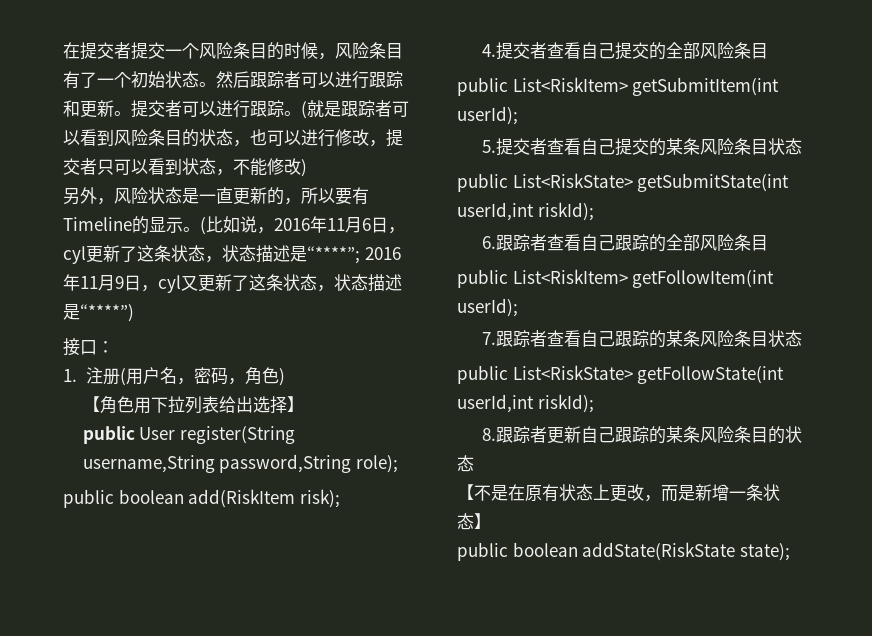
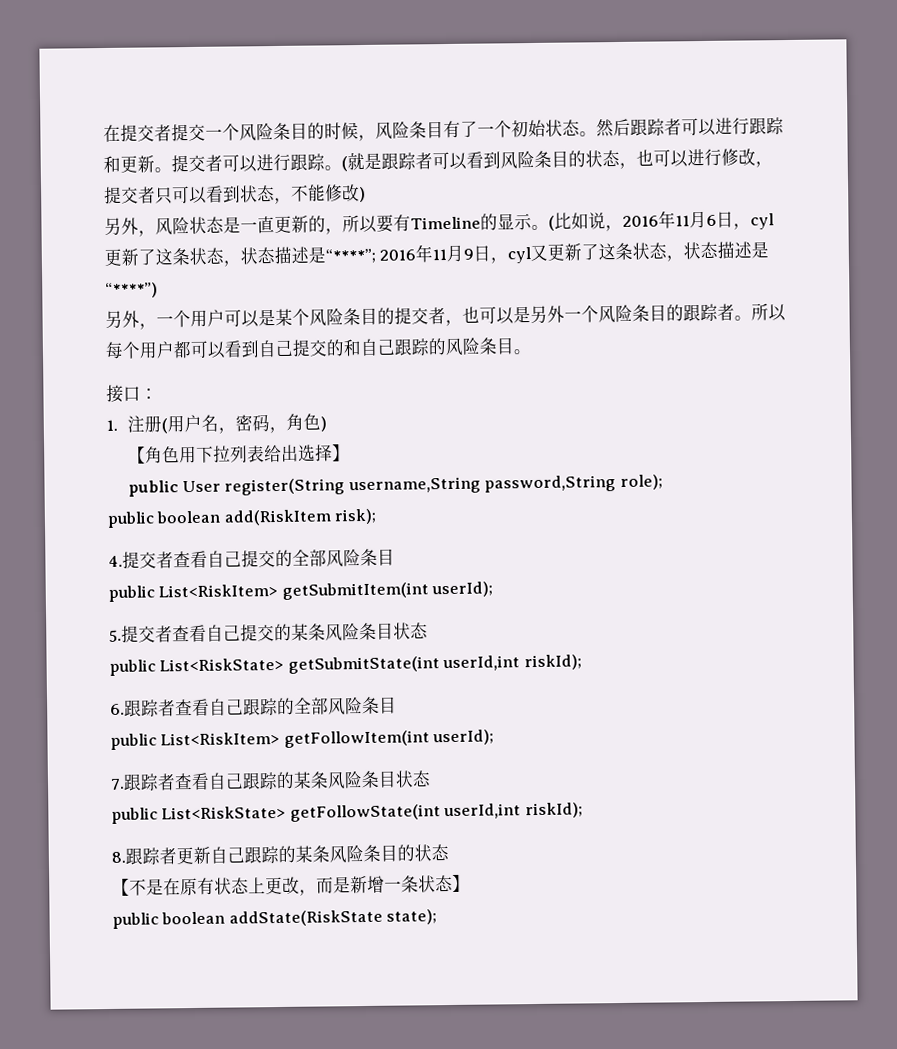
(134, 313) none -> [105,303,786,330] [105,337,532,359] // 另外，一个用户可以是某个风险条目的提交者，也可以是另外一个风险条目的跟踪者。所以每个用户都可以看到自己提交的和自己跟踪的风险条目。

